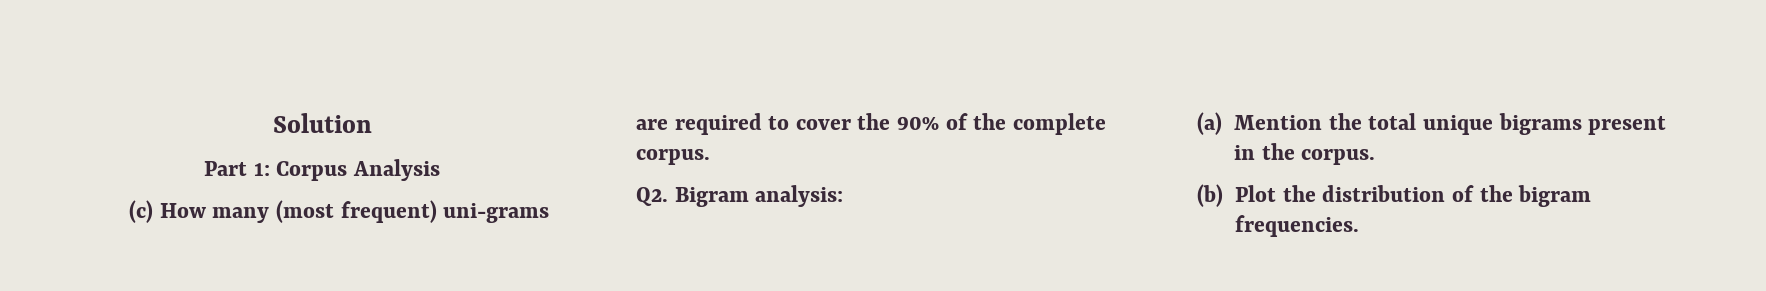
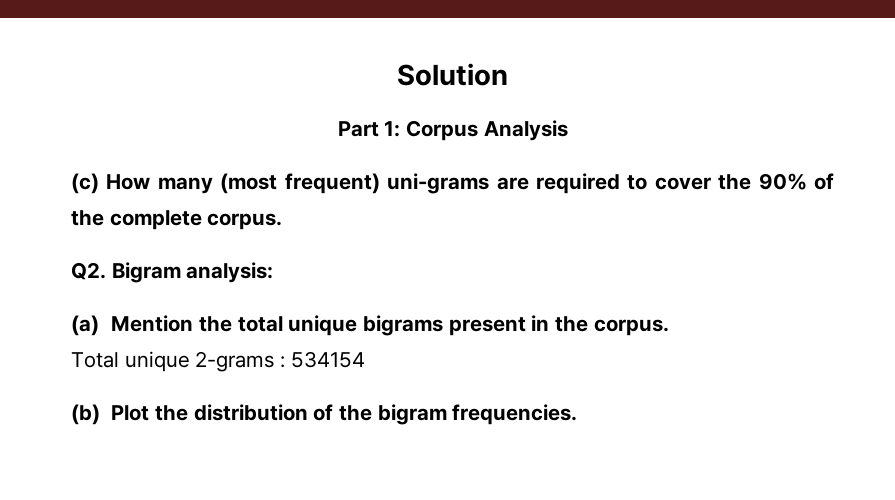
(1376, 157) none -> [71,351,365,372] // Total unique 2-grams : 534154

